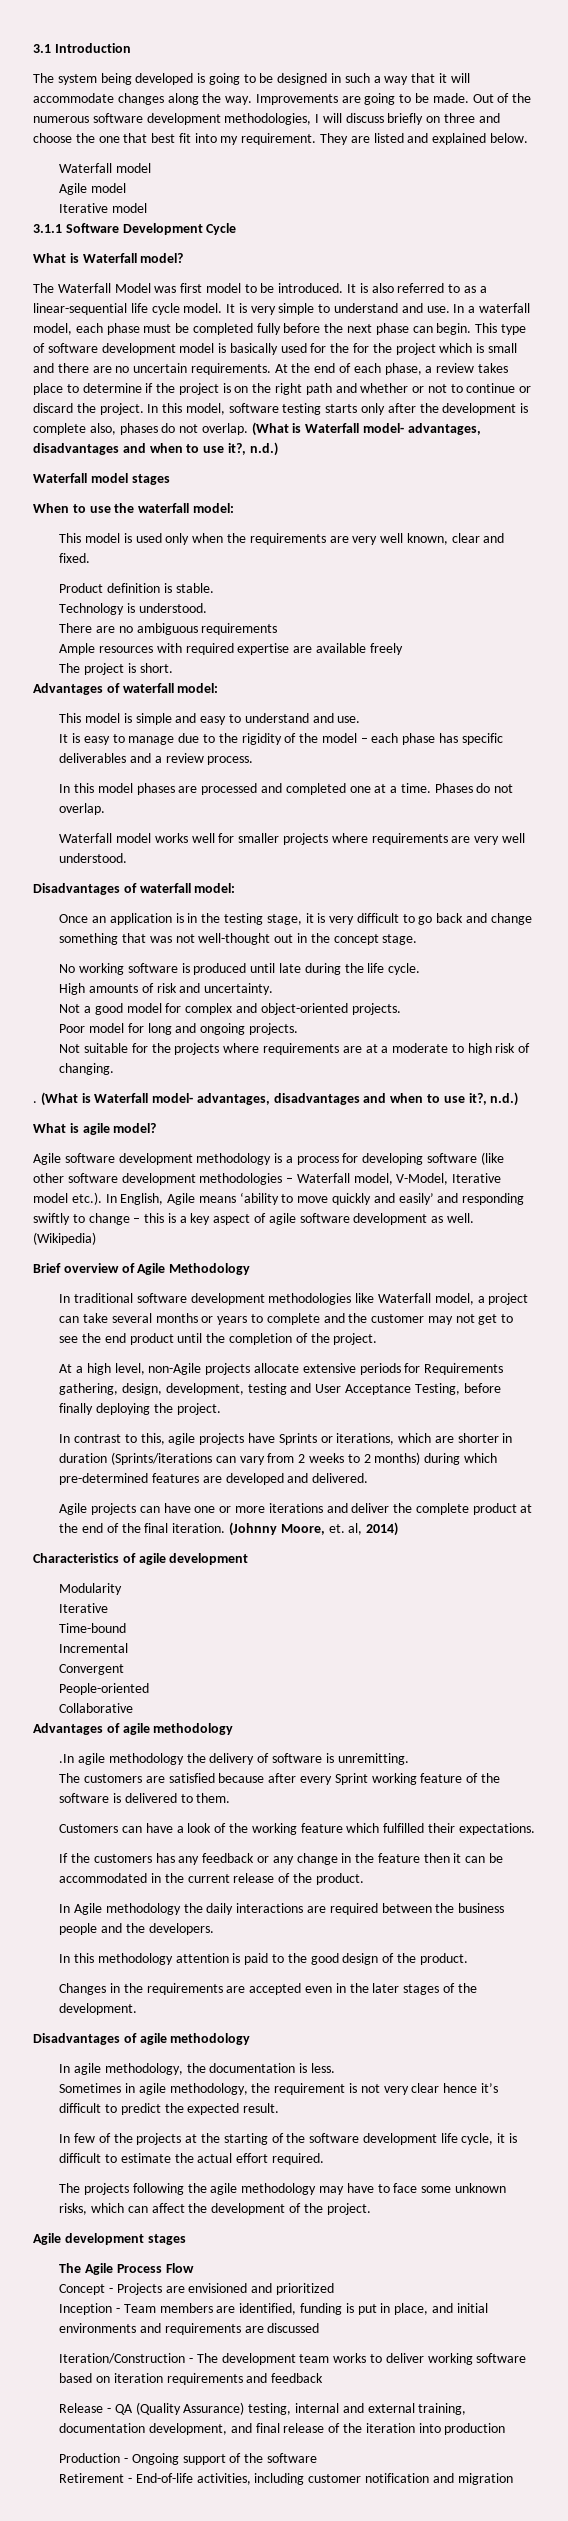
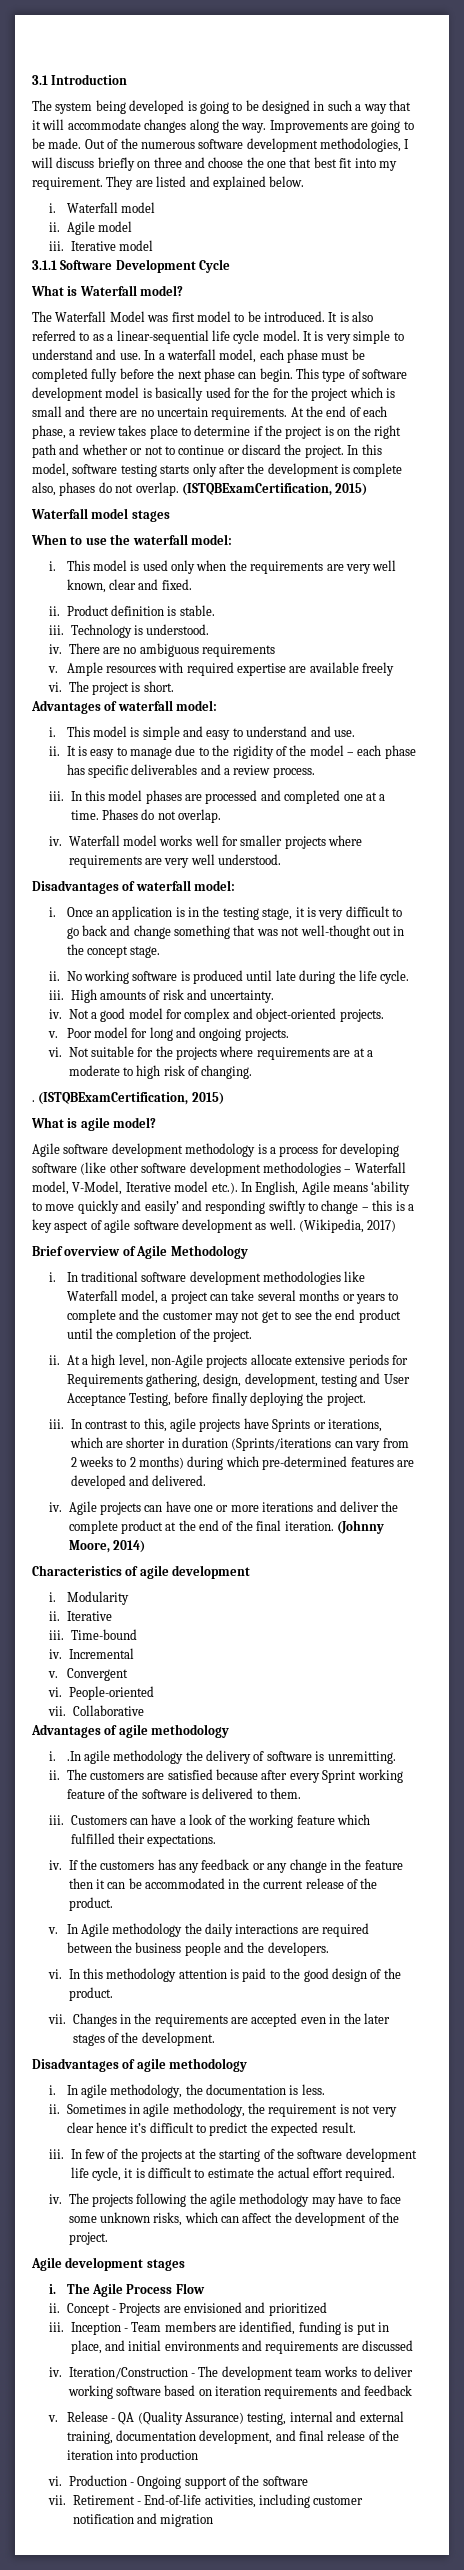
(528, 138) none -> [49,203,57,213] i.
(152, 168) none -> [49,222,61,232] ii.
(127, 188) none -> [49,241,65,251] iii.
[251,422,481,436] [33,442,278,456] (What is Waterfall model- advantages, disadvantages and when to use it?, n.d.) -> [181,483,368,496] (ISTQBExamCertification, 2015)
(234, 508) none -> [49,561,57,571] i.
(91, 558) none -> [49,606,61,616] ii.
(214, 588) none -> [49,625,65,635] iii.
(207, 608) none -> [49,644,63,654] iv.
(278, 629) none -> [48,666,59,673] v.
(403, 649) none -> [48,682,63,692] vi.
(219, 688) none -> [49,727,57,737] i.
(361, 719) none -> [49,746,61,756] ii.
(254, 760) none -> [49,791,65,801] iii.
(106, 809) none -> [49,836,63,846] iv.
(236, 888) none -> [49,907,57,917] i.
(418, 939) none -> [49,971,61,981] ii.
(421, 969) none -> [49,990,65,1000] iii.
(274, 989) none -> [49,1009,63,1019] iv.
(401, 1009) none -> [48,1031,59,1038] v.
(299, 1029) none -> [48,1047,63,1057] vi.
[40,1092,519,1106] (What is Waterfall model- advantages, disadvantages and when to use it?, n.d.) -> [38,1092,224,1105] (ISTQBExamCertification, 2015)
[33,1232,96,1245] (Wikipedia) -> [299,1219,397,1233] (Wikipedia, 2017)
(251, 1269) none -> [49,1272,57,1282] i.
(378, 1339) none -> [49,1355,61,1365] ii.
(221, 1409) none -> [49,1419,65,1429] iii.
(369, 1478) none -> [49,1502,63,1512] iv.
[328,1523,363,1535] et. al, -> (110, 1546) none
(249, 1559) none -> [49,1592,57,1602] i.
(123, 1589) none -> [49,1611,61,1621] ii.
(109, 1608) none -> [49,1630,65,1640] iii.
(127, 1628) none -> [49,1649,63,1659] iv.
(129, 1648) none -> [48,1671,59,1678] v.
(125, 1669) none -> [48,1687,63,1697] vi.
(150, 1689) none -> [48,1706,67,1716] vii.
(234, 1729) none -> [49,1751,57,1761] i.
(409, 1759) none -> [49,1770,61,1780] ii.
(231, 1798) none -> [49,1815,65,1825] iii.
(535, 1829) none -> [49,1860,63,1870] iv.
(364, 1879) none -> [48,1927,59,1934] v.
(214, 1929) none -> [48,1969,63,1979] vi.
(468, 1959) none -> [48,2014,67,2024] vii.
(251, 2039) none -> [49,2085,57,2095] i.
(336, 2068) none -> [49,2104,61,2114] ii.
(280, 2108) none -> [49,2149,65,2159] iii.
(325, 2159) none -> [49,2194,63,2204] iv.
(186, 2239) none -> [49,2284,57,2294] i.
(194, 2268) none -> [49,2303,61,2313] ii.
(335, 2289) none -> [49,2322,65,2332] iii.
(320, 2328) none -> [49,2367,63,2377] iv.
(324, 2378) none -> [48,2415,59,2422] v.
(506, 2429) none -> [48,2476,63,2486] vi.
(318, 2458) none -> [48,2495,67,2505] vii.

